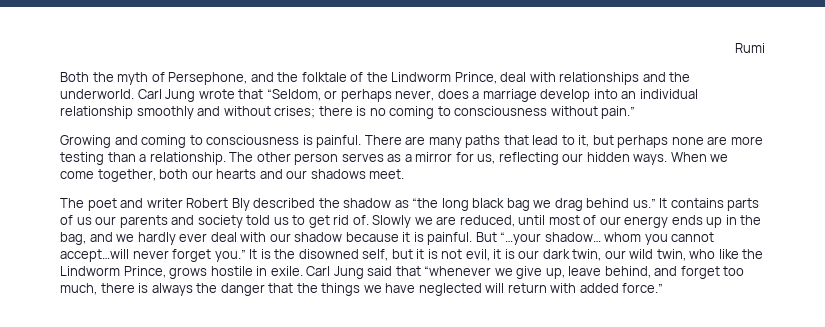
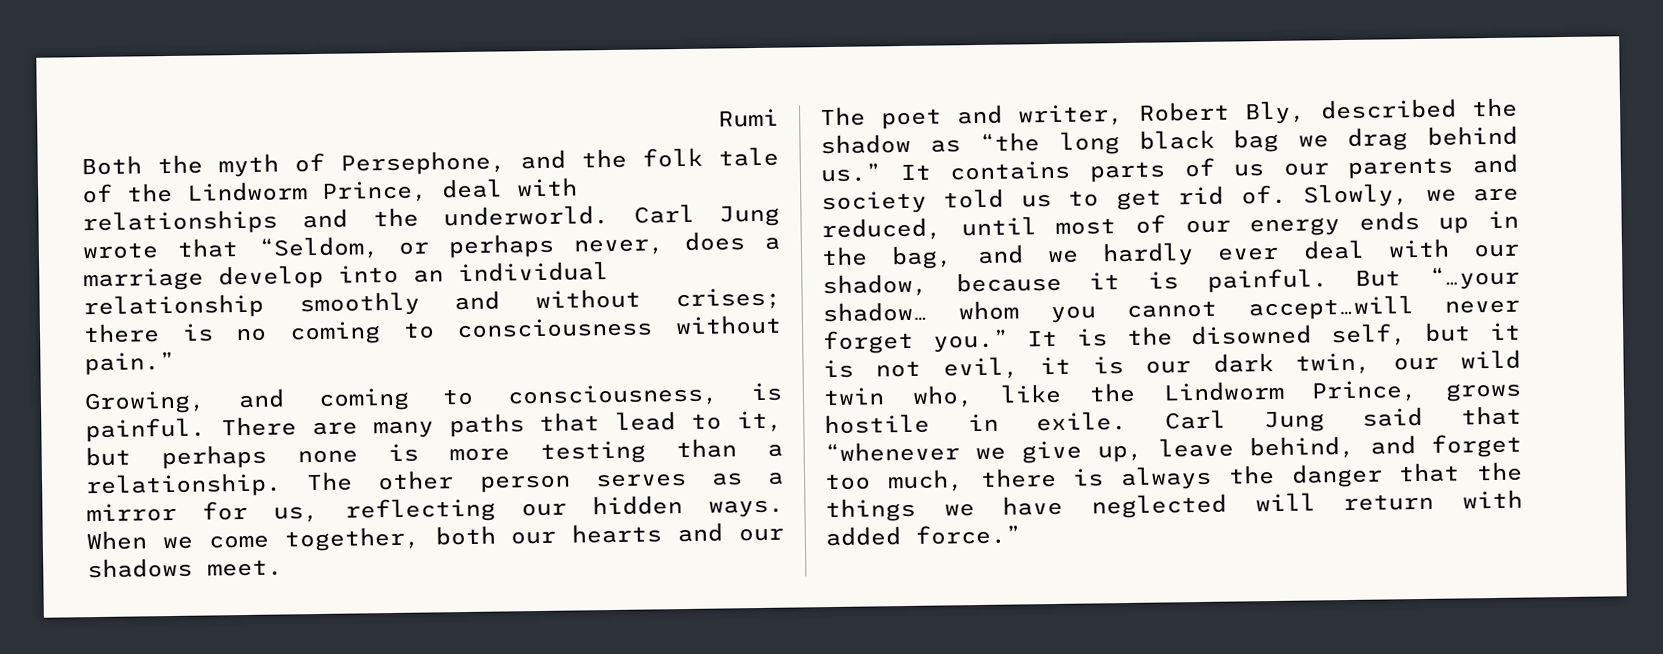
[301,72,347,82] folktale -> [642,146,779,168] folk tale
[60,135,111,148] Growing -> [84,390,206,415] Growing,
[206,135,300,145] consciousness -> [506,383,719,408] consciousness,
[707,136,728,145] are -> [388,443,419,463] is
[146,198,250,211] writer Robert Bly -> [1018,100,1306,127] writer, Robert Bly,
[372,215,412,228] Slowly -> [1303,183,1410,208] Slowly,
[294,232,343,242] shadow -> [822,273,928,298] shadow,
[656,249,716,261] twin, who -> [823,385,974,408] twin who,

